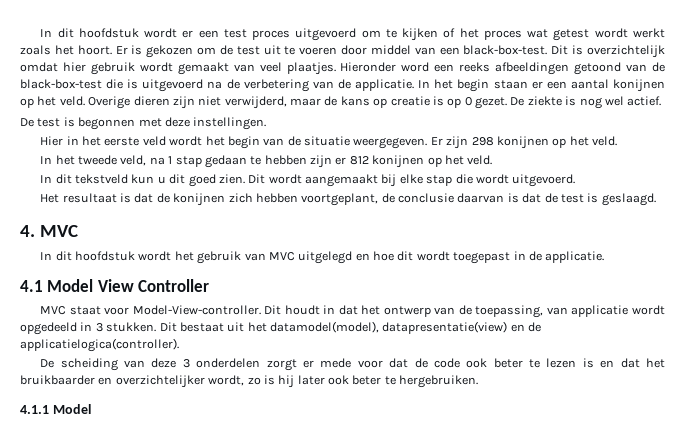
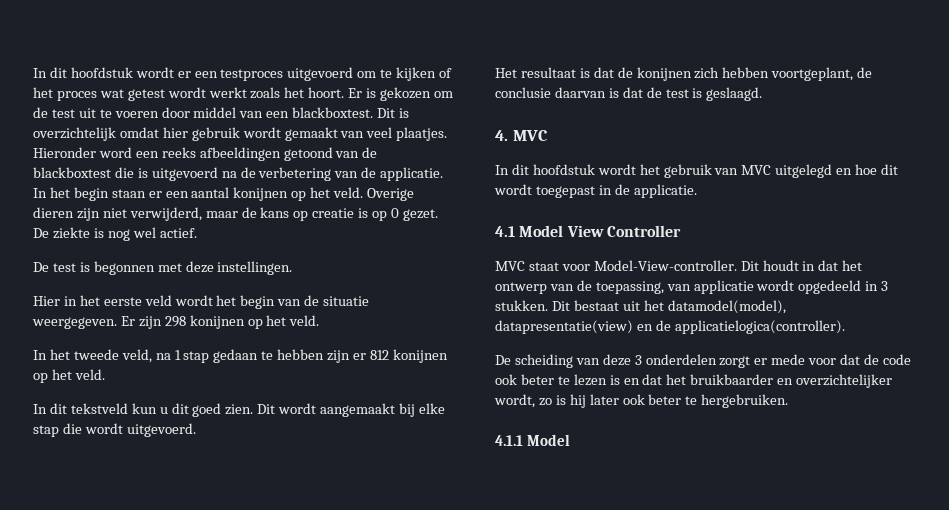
[223,29,291,40] test proces -> [220,69,284,81] testproces
[463,45,548,55] black-box-test. -> [292,107,374,118] blackboxtest.
[20,79,102,89] black-box-test -> [33,167,111,178] blackboxtest

